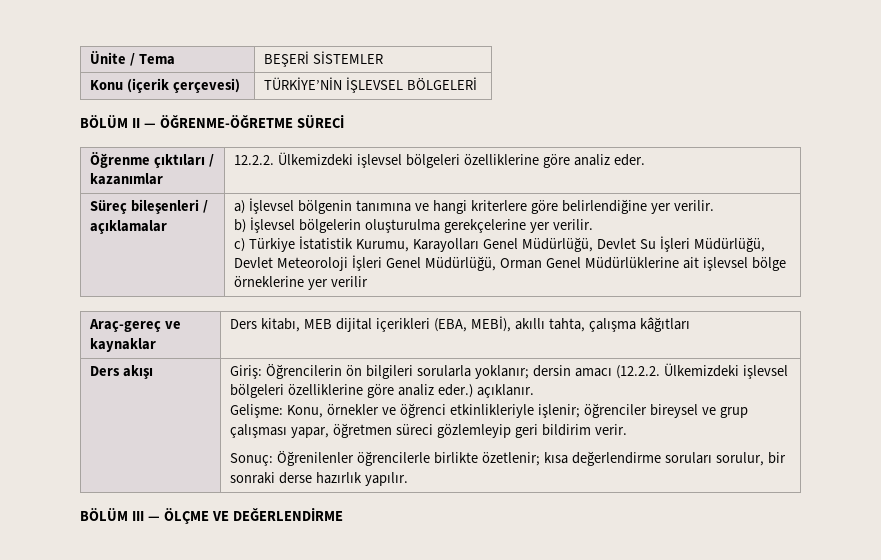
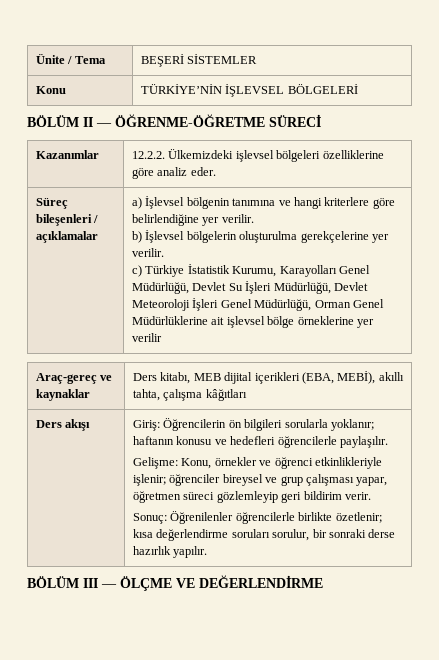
[127,78,241,93] (içerik çerçevesi) -> (67, 90) none
[90,152,215,168] [90,173,164,185] Öğrenme çıktıları / kazanımlar -> [36,150,100,159] Kazanımlar
[532,363,788,379] [230,384,535,398] dersin amacı (12.2.2. Ülkemizdeki işlevsel bölgeleri özelliklerine göre analiz eder.) açıklanır. -> [133,436,388,448] haftanın konusu ve hedefleri öğrencilerle paylaşılır.

